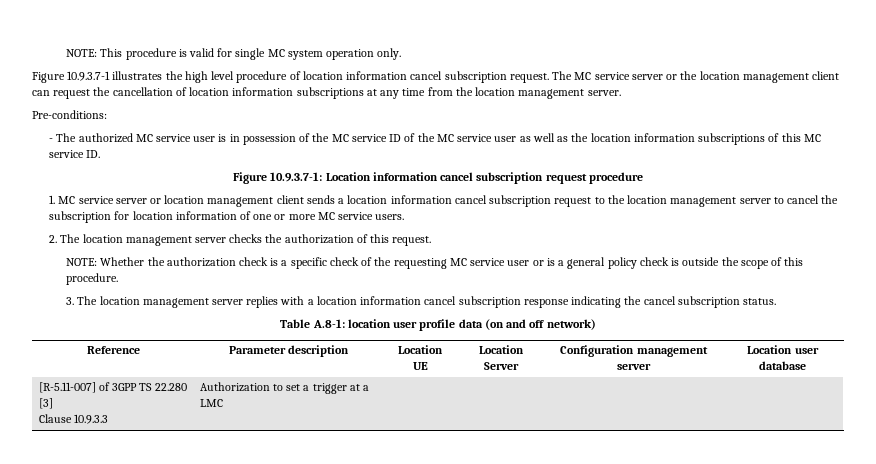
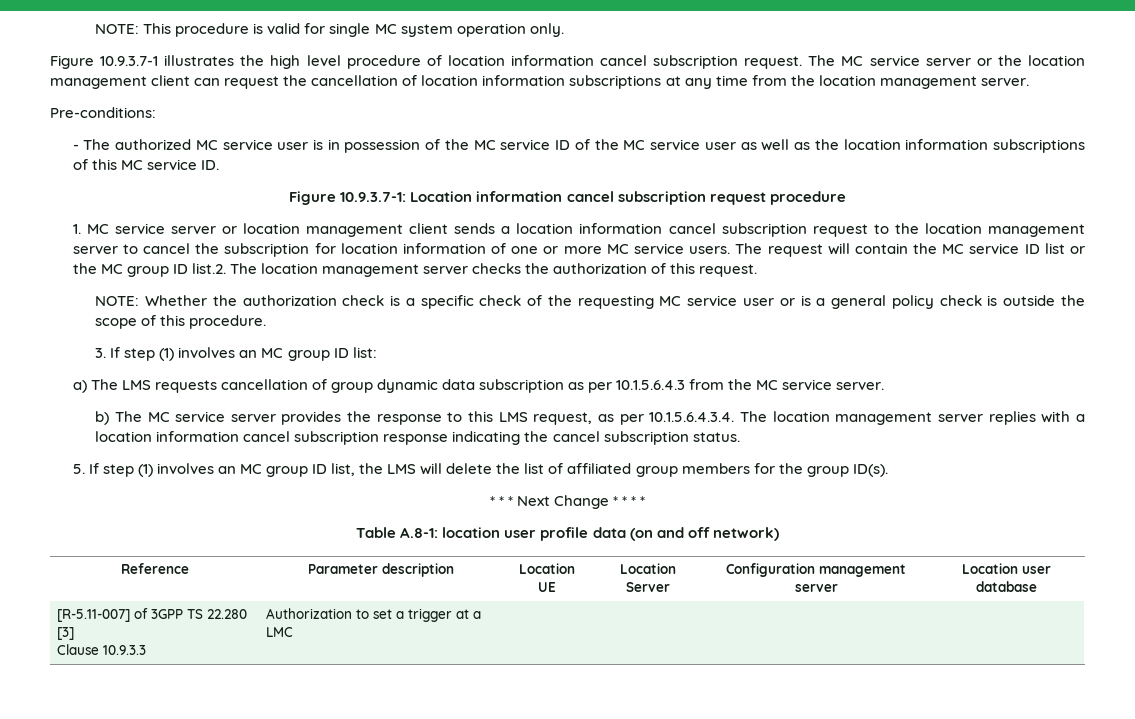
[49,235,58,243] // 2. -> [735,243,1085,257] [72,263,226,277] The request will contain the MC service ID list or the MC group ID list.2.
(75, 301) none -> [110,347,377,361] [72,379,885,393] [95,411,735,425] If step (1) involves an MC group ID list: // a) The LMS requests cancellation of group dynamic data subscription as per 10.1.5.6.4.3 from the MC service server. // b) The MC service server provides the response to this LMS request, as per 10.1.5.6.4.3.4.
(777, 301) none -> [72,463,888,477] [489,495,646,509] // 5. If step (1) involves an MC group ID list, the LMS will delete the list of affiliated group members for the group ID(s). // * * * Next Change * * * *

